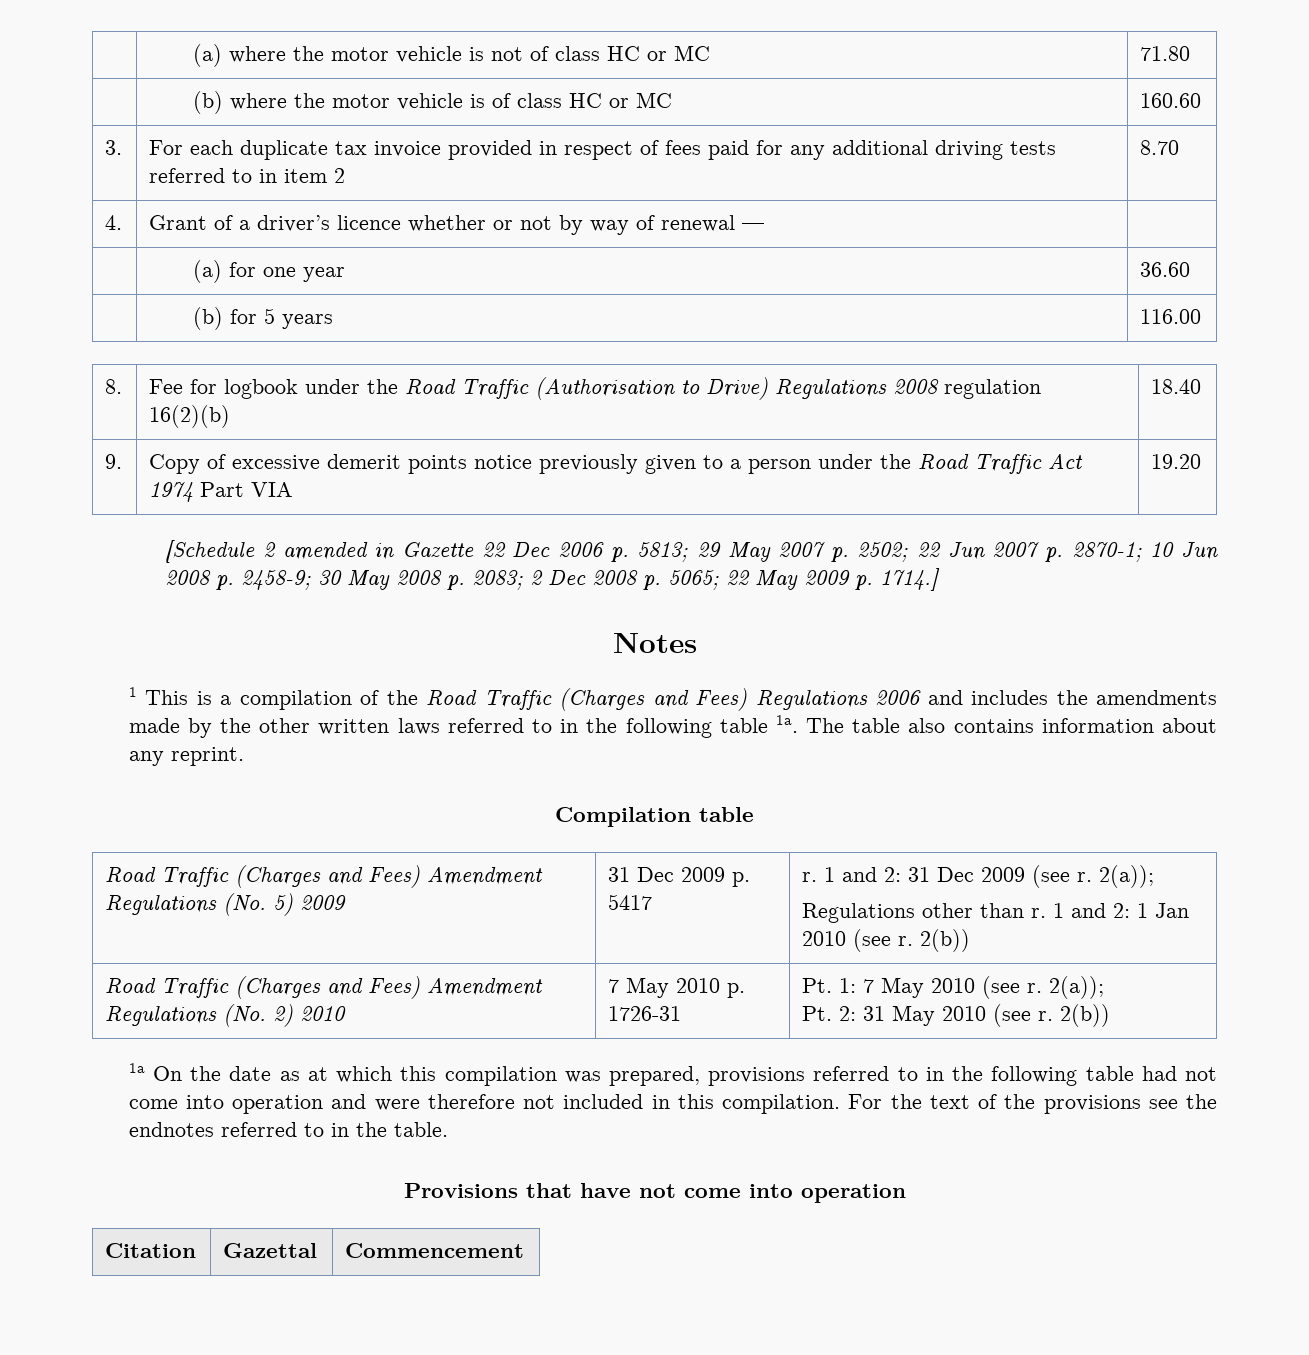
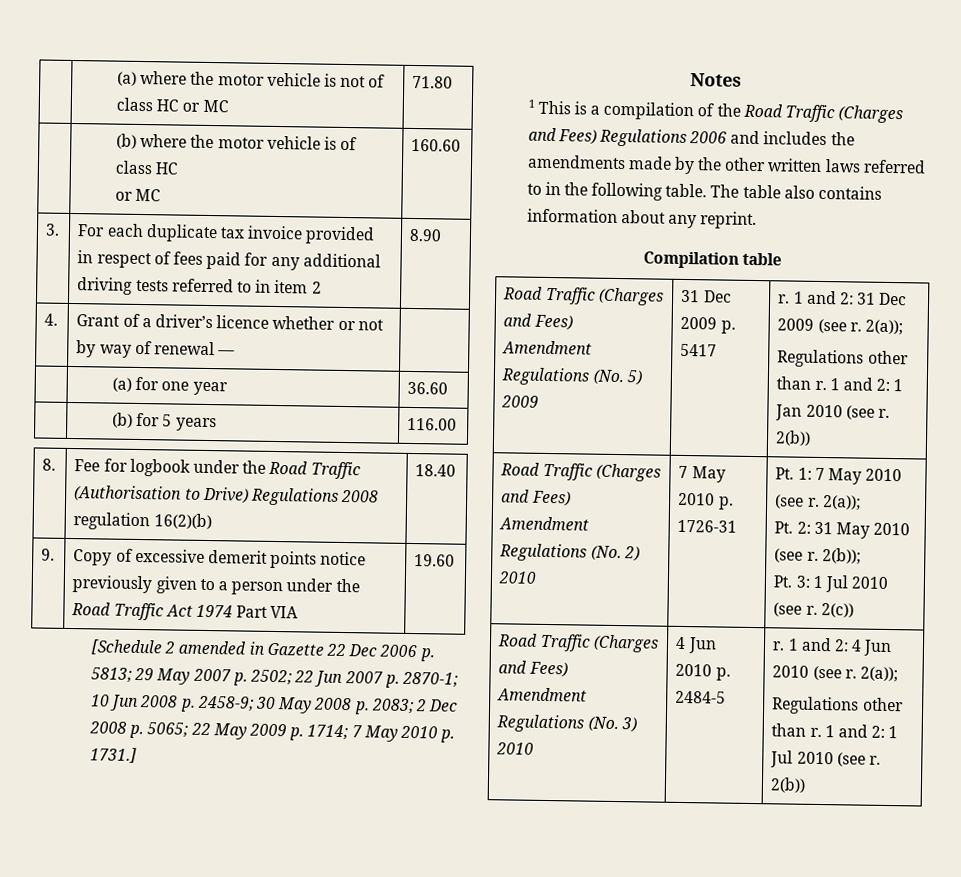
(603, 100) none -> (180, 168) //
[1140,140,1180,155] 8.70 -> [409,228,443,242] 8.90
[1151,454,1202,469] 19.20 -> [414,554,456,567] 19.60
[880,568,941,591] 1714.] -> [307,724,456,743] [90,747,138,764] 1714; 7 May 2010 p. 1731.]
[719,715,798,733] table 1a. -> [665,183,708,198] table.
[1060,1004,1111,1027] [128,1063,1217,1086] [128,1094,1218,1114] [128,1122,448,1137] [403,1183,906,1203] [105,1243,197,1258] [223,1243,318,1258] [345,1243,525,1258] 2(b)) // 1a On the date as at which this compilation was prepared, provisions referred to in the following table had not come into operation and were therefore not included in this compilation. For the text of the provisions see the endnotes referred to in the table. // Provisions that have not come into operation // Citation | Gazettal | Commencement -> [821,548,861,565] [773,575,890,593] [773,602,854,618] [497,633,659,653] [498,660,568,678] [497,687,588,702] [496,714,637,733] [496,742,535,755] [675,636,717,654] [675,663,731,681] [675,690,727,704] [772,637,893,657] [772,665,898,683] [772,696,904,715] [771,723,899,739] [770,750,881,768] [770,777,807,793] 2(b)); // Pt. 3: 1 Jul 2010 (see r. 2(c)) // Road Traffic (Charges and Fees) Amendment Regulations (No. 3) 2010 | 4 Jun 2010 p. 2484-5 | r. 1 and 2: 4 Jun 2010 (see r. 2(a)); // Regulations other than r. 1 and 2: 1 Jul 2010 (see r. 2(b))

